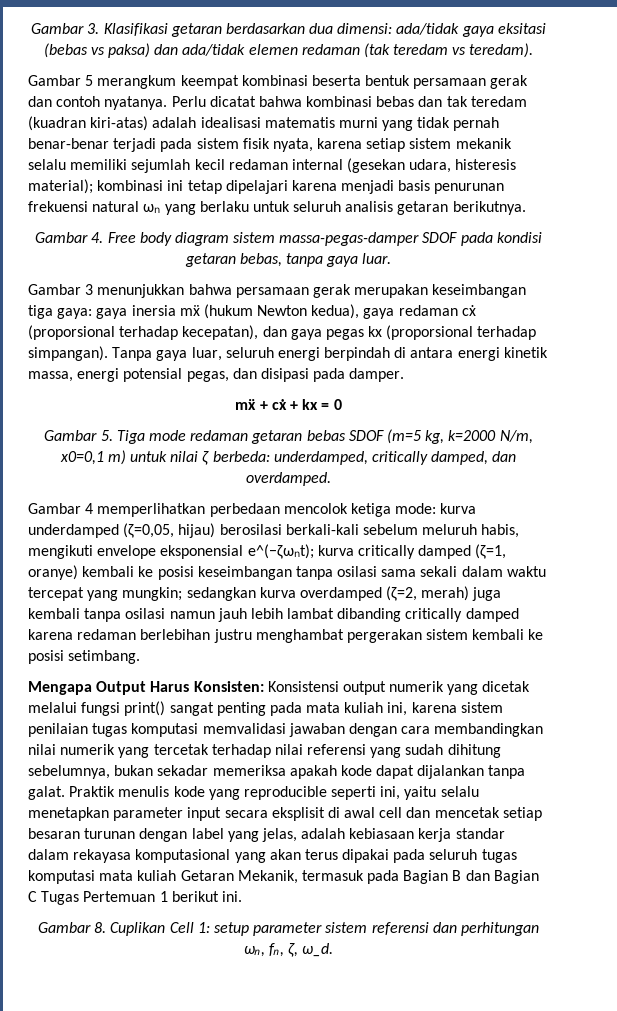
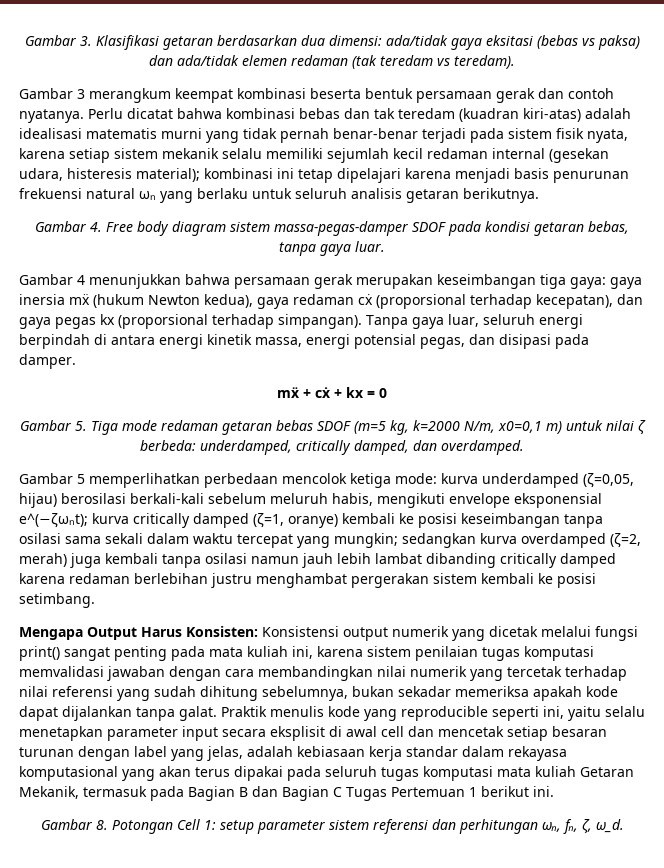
[85,75,94,86] 5 -> [77,89,85,99] 3
[85,284,94,295] 3 -> [77,275,85,285] 4
[85,503,94,514] 4 -> [77,474,85,484] 5
[110,922,166,936] Cuplikan -> [111,820,173,834] Potongan

